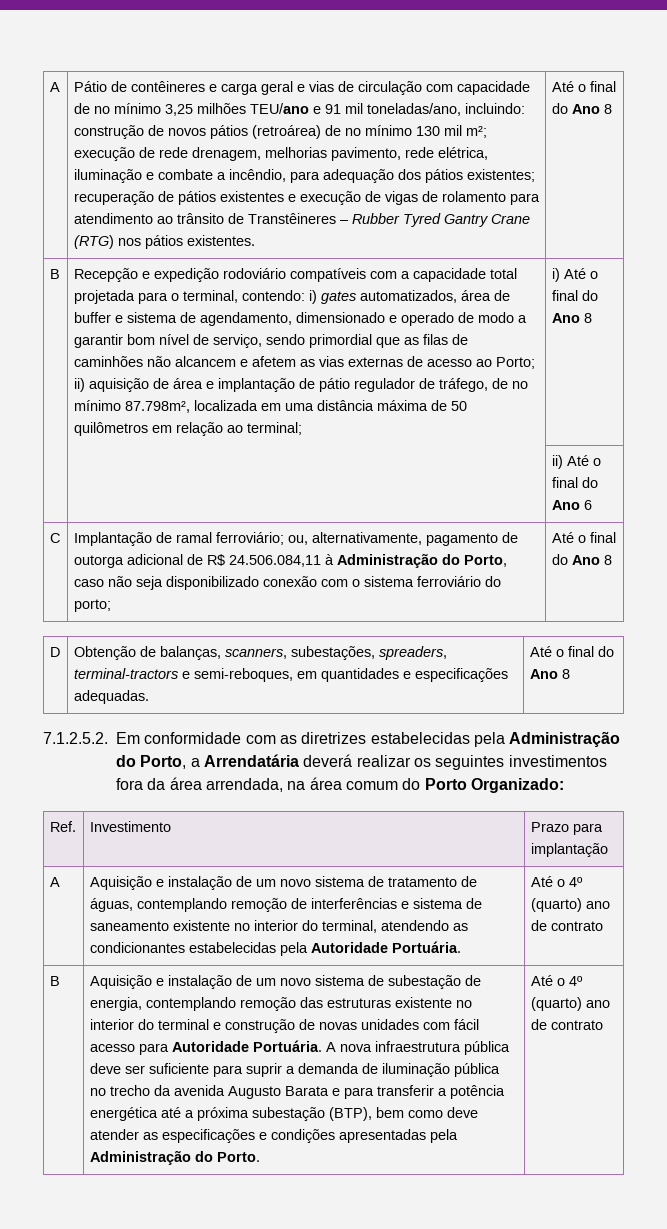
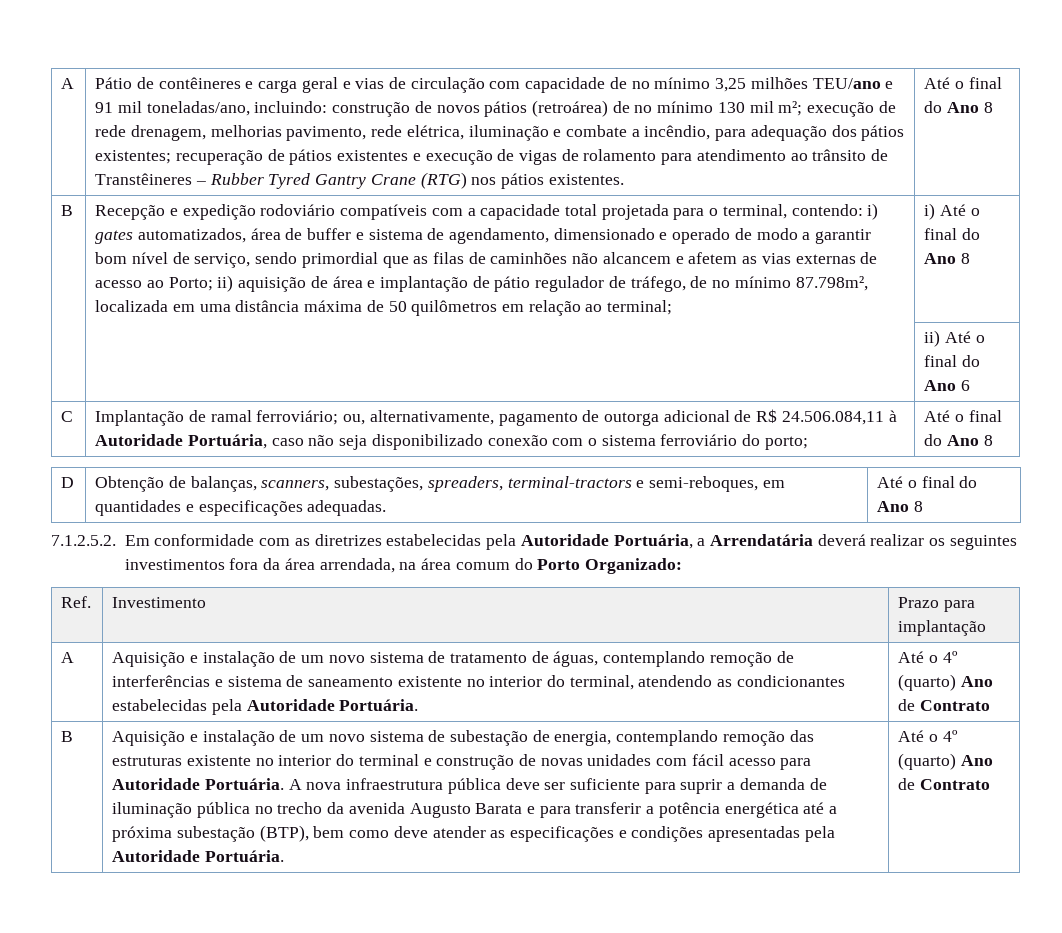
[336,553,507,568] Administração do Porto, -> [95,434,267,449] Autoridade Portuária,
[509,731,621,747] [116,755,187,769] Administração do Porto, -> [520,534,693,549] Autoridade Portuária,
[585,901,610,909] [530,920,603,931] ano de contrato -> [960,676,993,687] [898,699,990,711] Ano de Contrato
[89,1150,260,1165] [530,975,583,986] [530,997,610,1011] [530,1019,603,1030] Administração do Porto. | Até o 4º (quarto) ano de contrato -> [112,850,284,862] [898,730,958,742] [898,753,993,770] [898,778,990,790] Autoridade Portuária. | Até o 4º (quarto) Ano de Contrato

